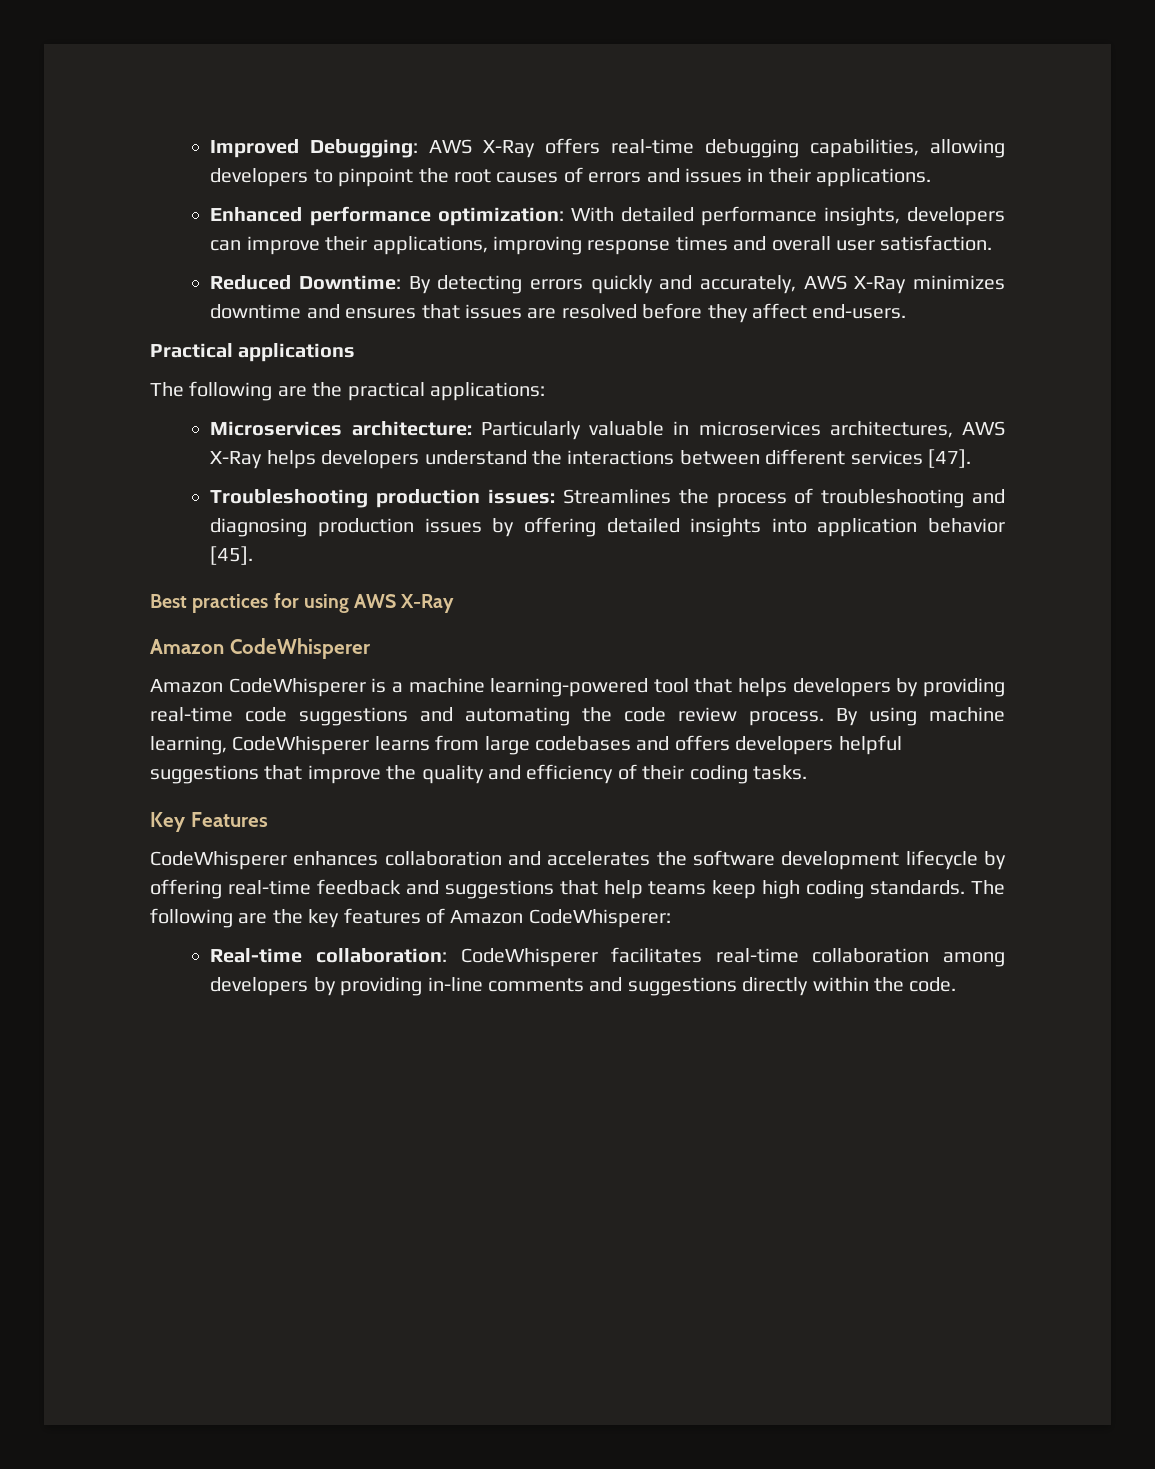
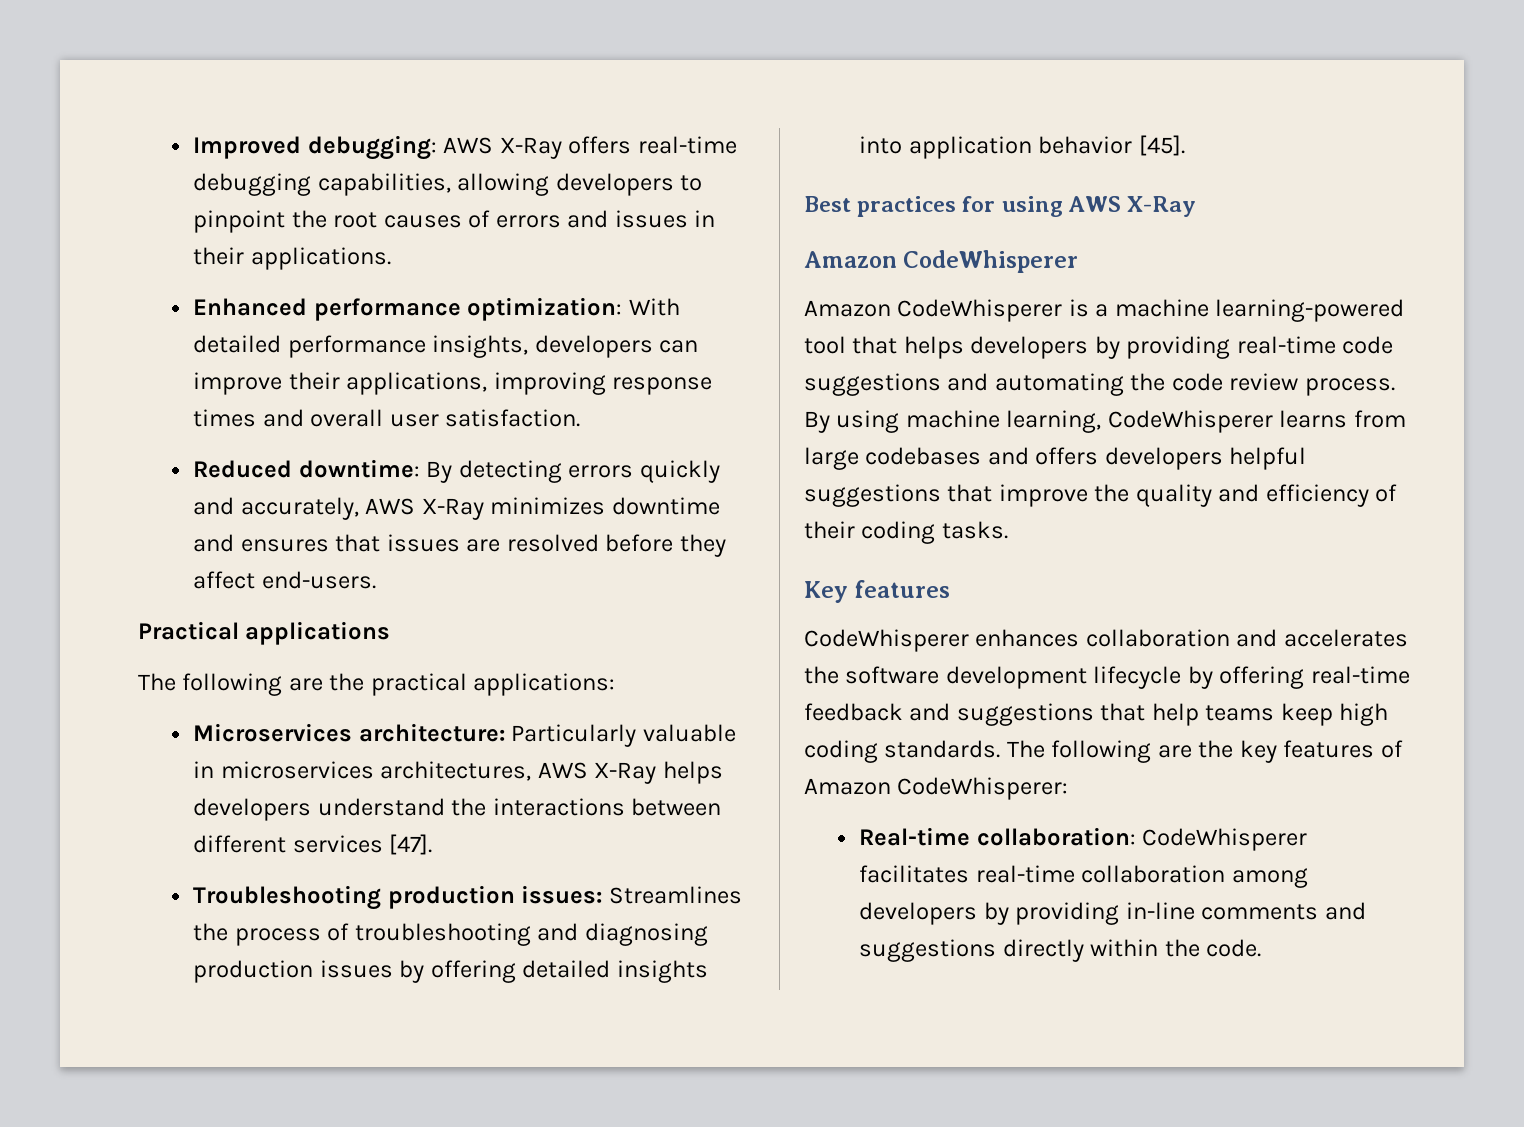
[310,139,419,158] Debugging: -> [307,135,437,160] debugging:
[299,275,402,290] Downtime: -> [298,459,420,478] downtime:
[190,812,268,827] Features -> [854,580,951,598] features

